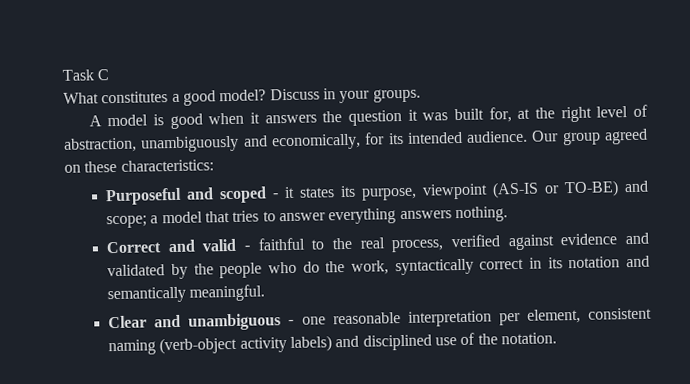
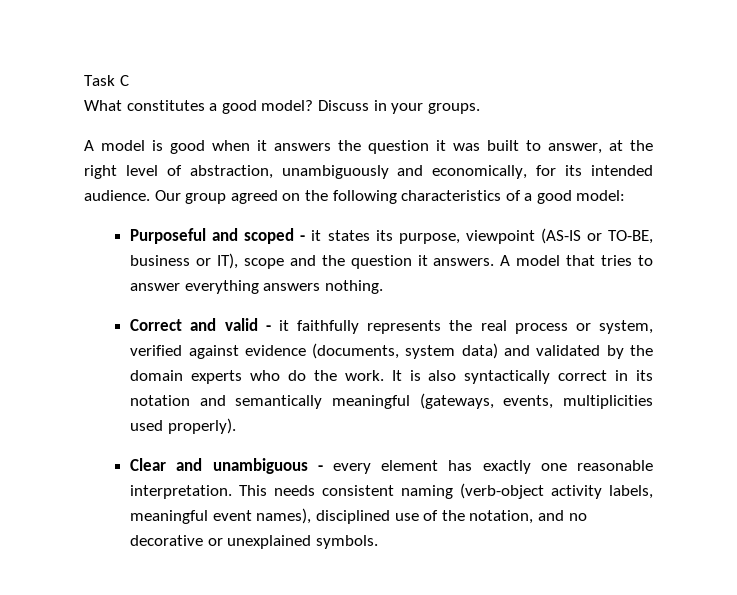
[488,107,512,123] for, -> [526,140,602,154] to answer,
[84,159,214,173] these characteristics: -> [304,190,626,204] the following characteristics of a good model:
[564,180,650,198] [106,215,159,229] TO-BE) and scope; a -> [608,230,653,244] [130,253,511,269] TO-BE, business or IT), scope and the question it answers. A
[257,233,618,253] faithful to the real process, verified against evidence -> [278,320,653,334] [130,343,498,359] it faithfully represents the real process or system, verified against evidence (documents, system data)
[219,262,263,279] people -> [130,370,243,384] domain experts
[350,260,389,275] work, -> [344,370,457,381] work. It is also
[189,284,266,302] [108,307,653,331] [108,332,558,356] meaningful. // Clear and unambiguous - one reasonable interpretation per element, consistent naming (verb-object activity labels) and disciplined use of the notation. -> [332,393,653,409] [130,418,236,434] [130,458,653,474] [130,483,653,499] [130,508,587,524] [130,535,378,549] meaningful (gateways, events, multiplicities used properly). // Clear and unambiguous - every element has exactly one reasonable interpretation. This needs consistent naming (verb-object activity labels, meaningful event names), disciplined use of the notation, and no decorative or unexplained symbols.

